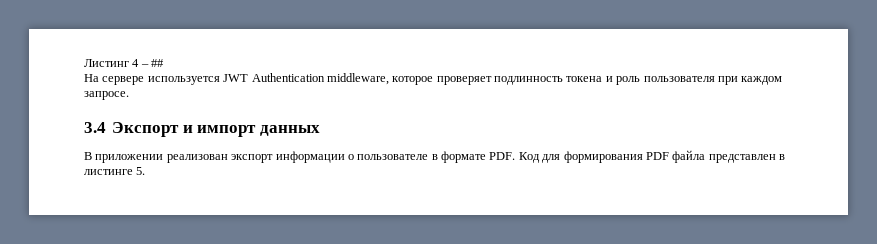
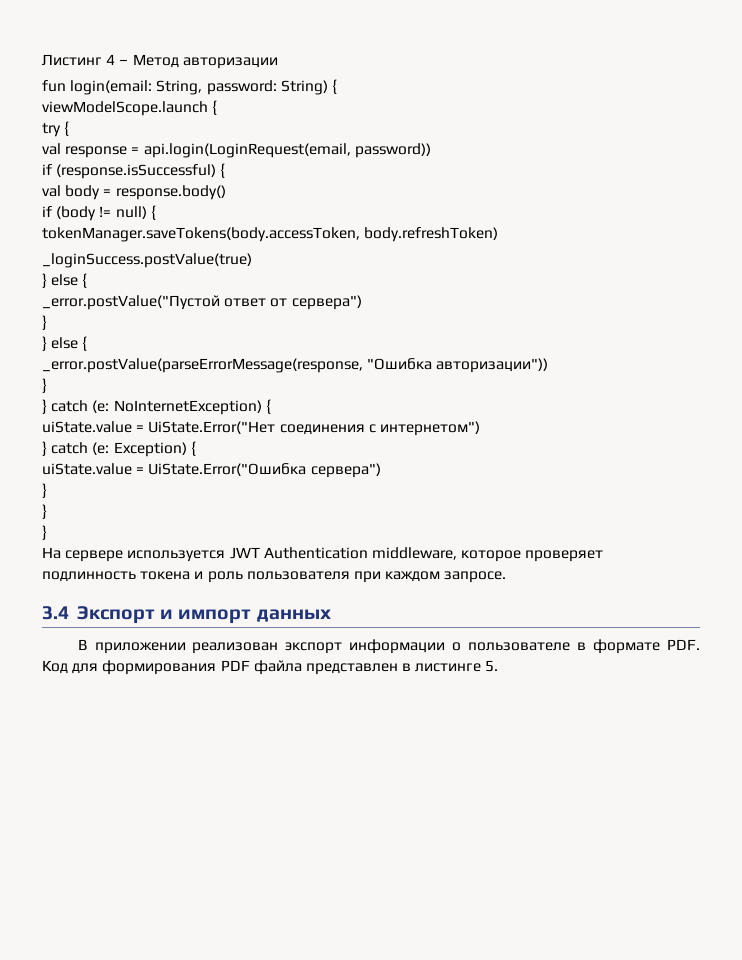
[151,59,165,67] ## -> [132,54,278,69] [42,79,337,95] [42,100,218,116] [42,121,70,137] [42,143,431,158] [42,163,226,179] [42,185,226,200] [42,205,156,221] [42,227,499,242] [42,253,252,268] [42,273,88,288] [42,295,362,310] [42,315,47,330] [42,336,88,351] [42,358,549,373] [42,378,47,393] [42,399,271,415] [42,421,480,436] [42,441,196,457] [42,463,381,478] [42,483,47,498] [42,504,47,519] [42,525,47,540] Метод авторизации // fun login(email: String, password: String) { // viewModelScope.launch { // try { // val response = api.login(LoginRequest(email, password)) // if (response.isSuccessful) { // val body = response.body() // if (body != null) { // tokenManager.saveTokens(body.accessToken, body.refreshToken) // _loginSuccess.postValue(true) // } else { // _error.postValue("Пустой ответ от сервера") // } // } else { // _error.postValue(parseErrorMessage(response, "Ошибка авторизации")) // } // } catch (e: NoInternetException) { // uiState.value = UiState.Error("Нет соединения с интернетом") // } catch (e: Exception) { // uiState.value = UiState.Error("Ошибка сервера") // } // } // }

